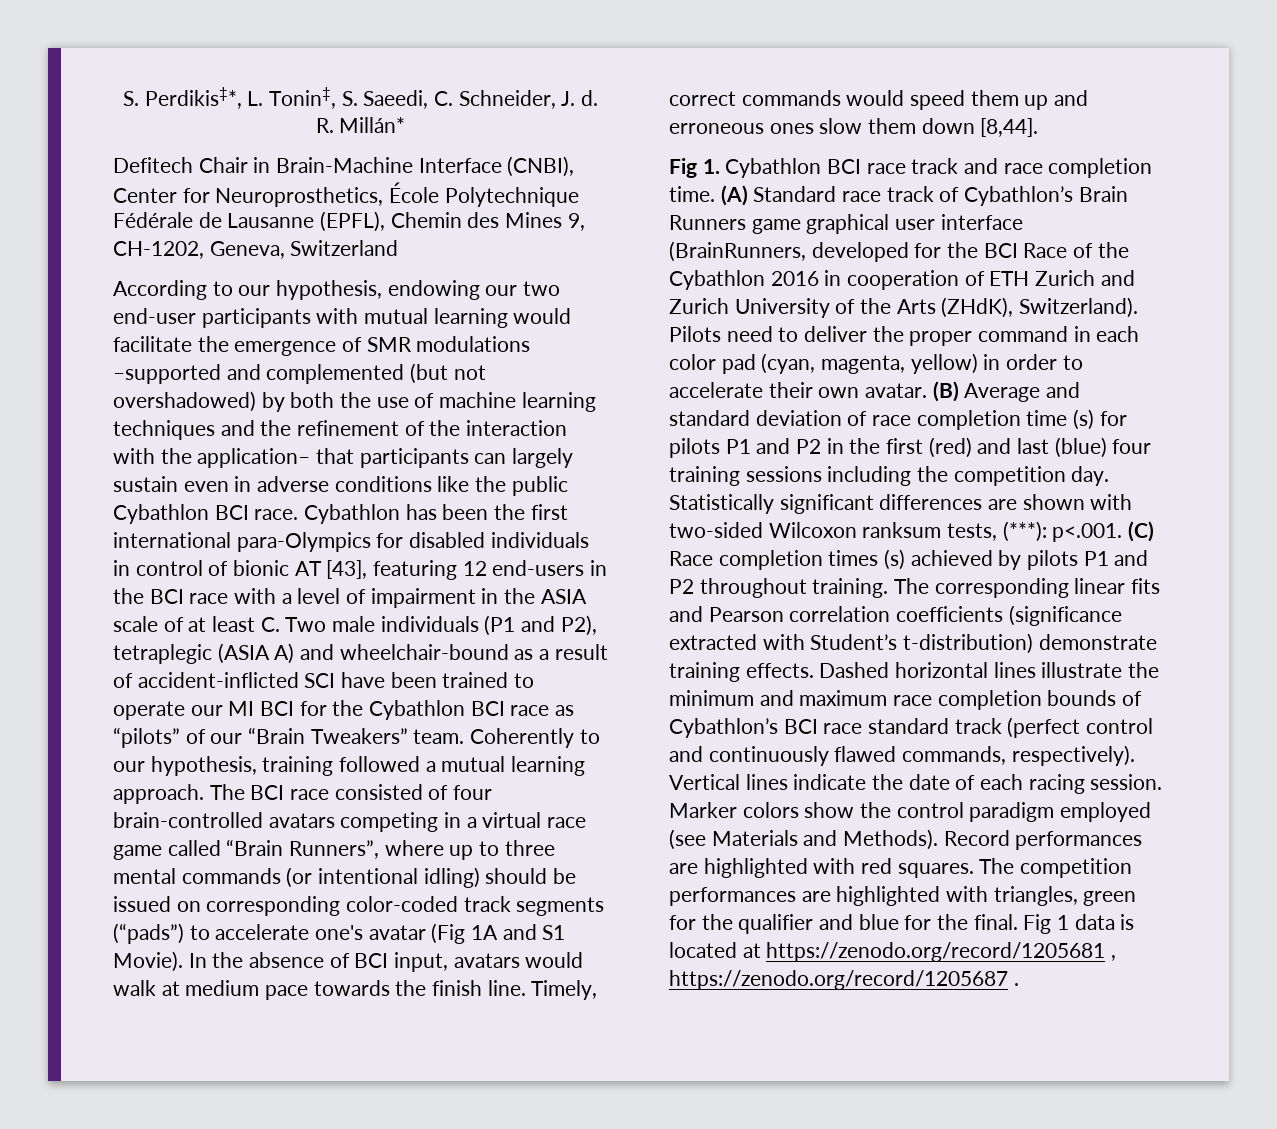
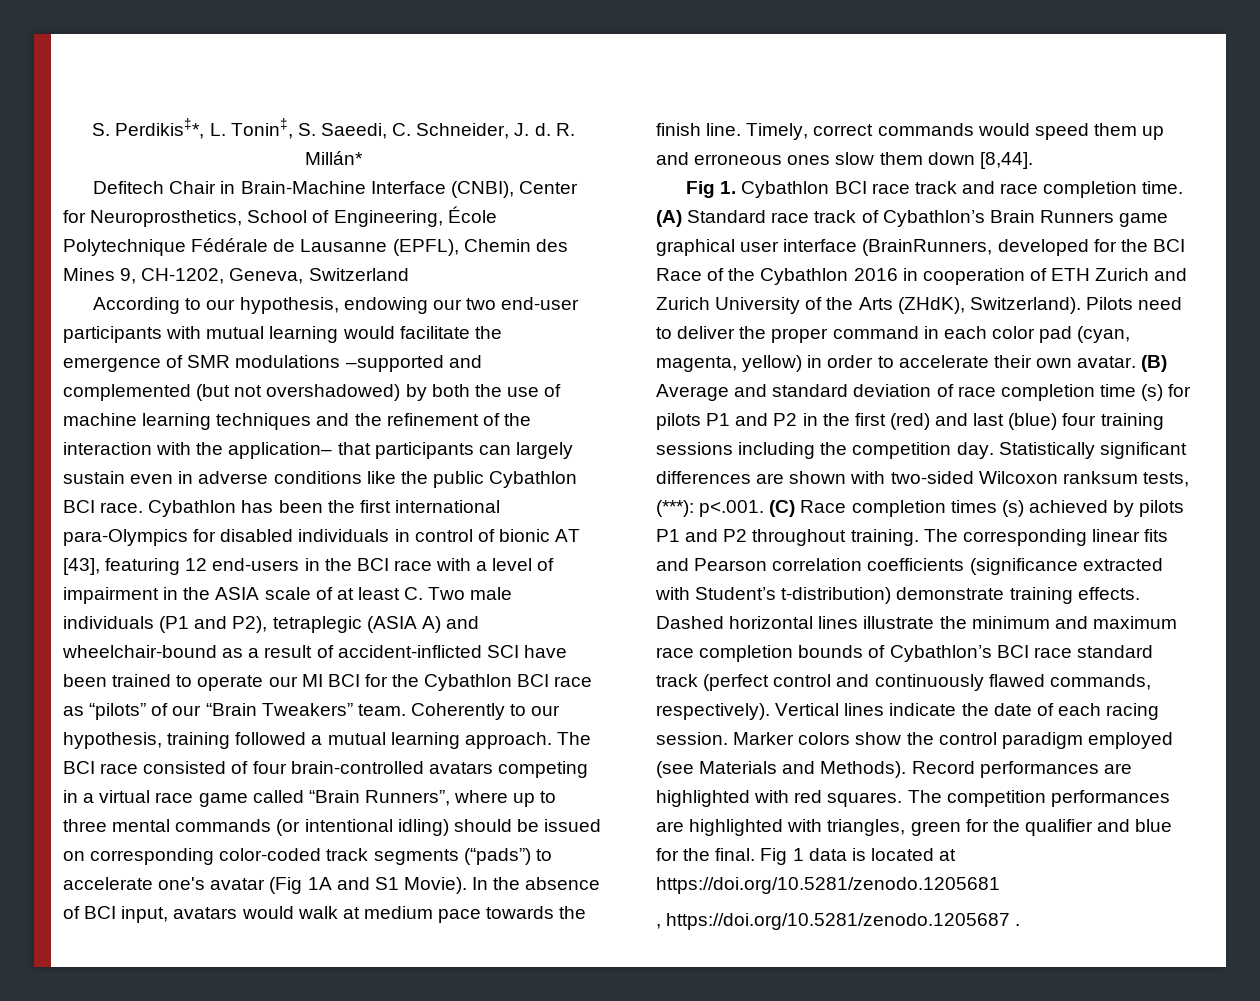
(384, 197) none -> [247,210,443,227] School of Engineering,
[766,942,1117,962] [669,970,1008,990] https://zenodo.org/record/1205681 , https://zenodo.org/record/1205687 -> [656,877,1000,894] [656,913,1011,930] https://doi.org/10.5281/zenodo.1205681 // , https://doi.org/10.5281/zenodo.1205687

